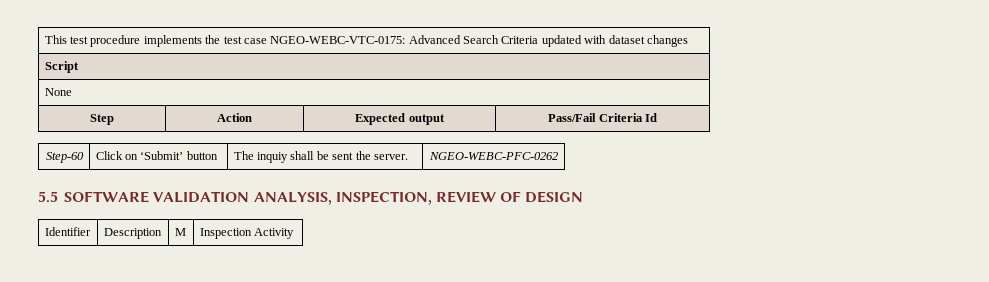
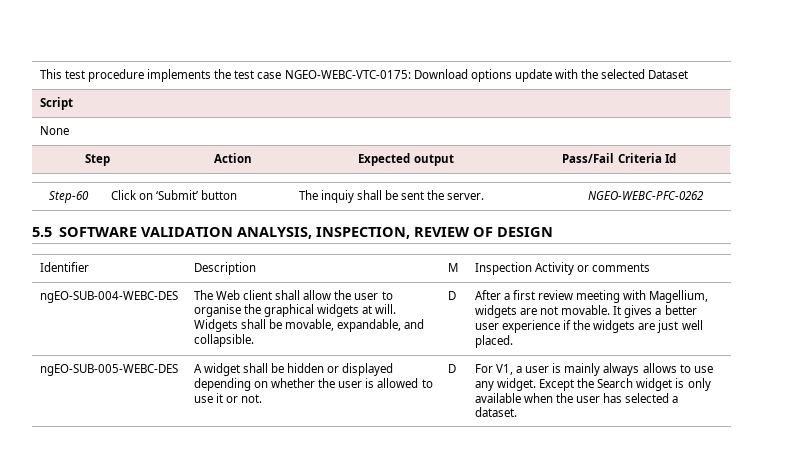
[408,35,688,47] Advanced Search Criteria updated with dataset changes -> [413,69,689,82] Download options update with the selected Dataset
(295, 233) none -> [576,263,651,272] [39,291,178,303] [193,290,393,300] [193,304,397,317] [193,319,425,332] [193,334,254,347] [447,291,456,300] [474,290,709,303] [474,305,697,318] [474,320,703,333] [474,335,513,348] [39,364,178,376] [193,363,394,376] [193,378,433,391] [193,393,263,403] [447,364,456,373] [474,363,713,376] [474,378,711,391] [474,393,679,403] [474,407,517,417] or comments // ngEO-SUB-004-WEBC-DES | The Web client shall allow the user to organise the graphical widgets at will. Widgets shall be movable, expandable, and collapsible. | D | After a first review meeting with Magellium, widgets are not movable. It gives a better user experience if the widgets are just well placed. // ngEO-SUB-005-WEBC-DES | A widget shall be hidden or displayed depending on whether the user is allowed to use it or not. | D | For V1, a user is mainly always allows to use any widget. Except the Search widget is only available when the user has selected a dataset.

